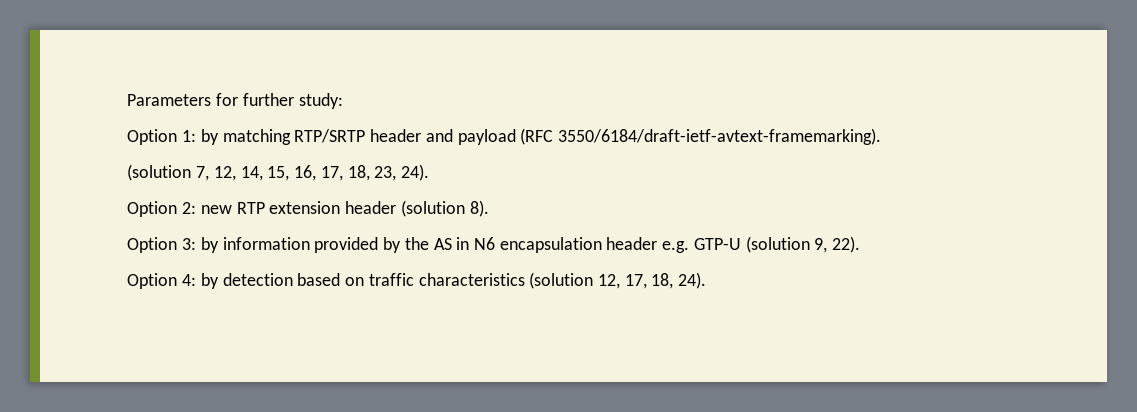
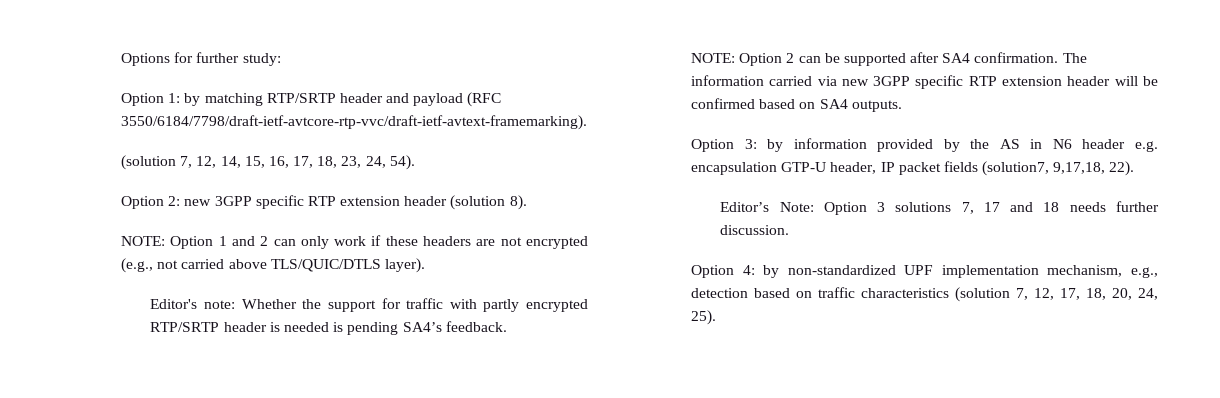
[127,94,212,106] Parameters -> [120,53,170,66] Options
[557,128,881,145] 3550/6184/draft-ietf-avtext-framemarking). -> [120,115,587,130] 3550/6184/7798/draft-ietf-avtcore-rtp-vvc/draft-ietf-avtext-framemarking).
[400,164,429,181] 24). -> [365,155,415,170] 24, 54).
(232, 209) none -> [214,195,304,209] 3GPP specific
(489, 208) none -> [120,235,588,249] [120,258,425,273] [150,298,589,312] [150,321,507,335] [690,52,1087,66] [690,75,1158,89] [690,98,902,112] // NOTE: Option 1 and 2 can only work if these headers are not encrypted (e.g., not carried above TLS/QUIC/DTLS layer). // Editor's note: Whether the support for traffic with partly encrypted RTP/SRTP header is needed is pending SA4’s feedback. // NOTE: Option 2 can be supported after SA4 confirmation. The information carried via new 3GPP specific RTP extension header will be confirmed based on SA4 outputs.
[499,237,602,253] encapsulation -> (1072, 144) none
[693,236,861,253] [127,273,219,289] GTP-U (solution 9, 22). // Option 4: by -> [690,161,1135,176] [720,201,1159,215] [720,225,790,235] [690,265,1158,278] encapsulation GTP-U header, IP packet fields (solution7, 9,17,18, 22). // Editor’s Note: Option 3 solutions 7, 17 and 18 needs further discussion. // Option 4: by non-standardized UPF implementation mechanism, e.g.,
(594, 280) none -> [1015,288,1028,300] 7,
[678,272,707,289] 24). -> [1111,288,1158,300] [690,310,716,325] 20, 24, 25).

